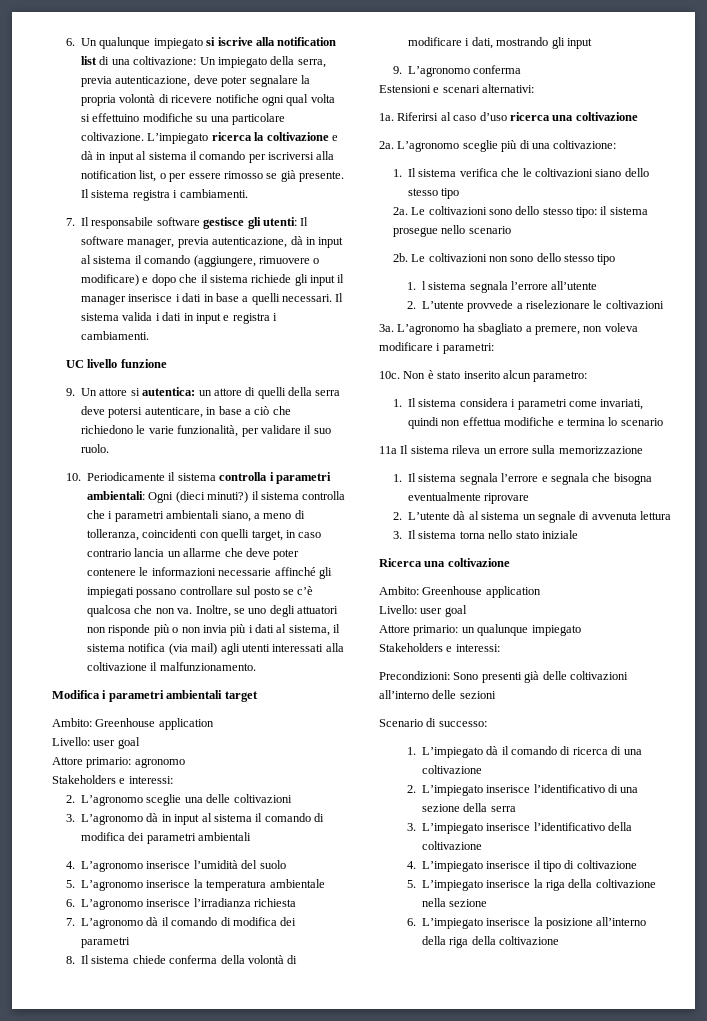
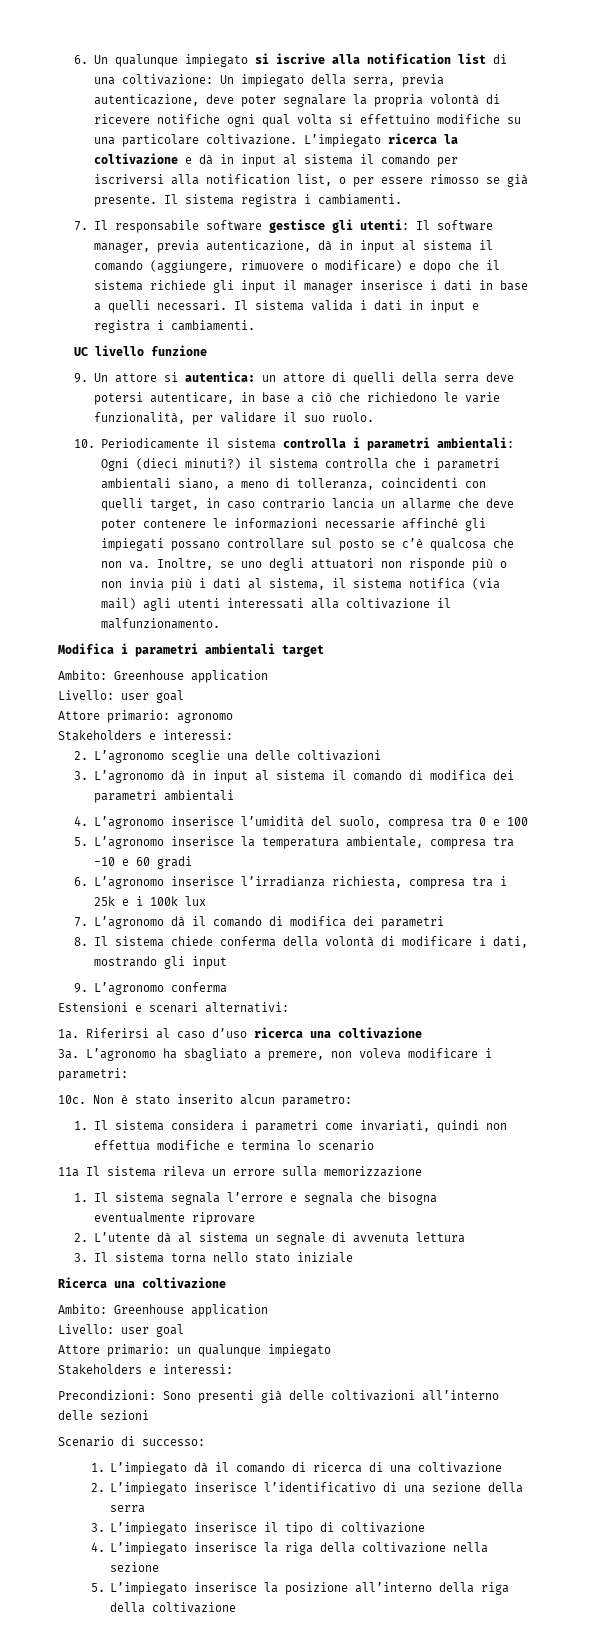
[259,860,286,869] suolo -> [339,816,529,829] suolo, compresa tra 0 e 100
[269,879,325,888] [65,898,297,910] ambientale // 6. L’agronomo inserisce l’irradianza richiesta -> [346,836,515,849] [94,856,193,869] [74,876,508,889] [94,896,207,906] ambientale, compresa tra -10 e 60 gradi // 6. L’agronomo inserisce l’irradianza richiesta, compresa tra i 25k e i 100k lux
[379,140,617,152] [392,168,649,177] [408,188,460,199] [392,206,648,218] [392,225,511,237] [392,253,616,265] [406,281,598,293] [406,300,664,312] // 2a. L’agronomo sceglie più di una coltivazione: // 1. Il sistema verifica che le coltivazioni siano dello stesso tipo // 2a. Le coltivazioni sono dello stesso tipo: il sistema prosegue nello scenario // 2b. Le coltivazioni non sono dello stesso tipo // 1. l sistema segnala l’errore all’utente // 2. L’utente provvede a riselezionare le coltivazioni -> (422, 1032) none
[533,822,633,831] [421,841,482,850] [406,861,531,872] l’identificativo della coltivazione // 4. L’impiegato inserisce -> (258, 1527) none
[406,880,416,888] 5. -> [90,1542,105,1552] 4.
[406,918,416,926] 6. -> [90,1583,105,1592] 5.

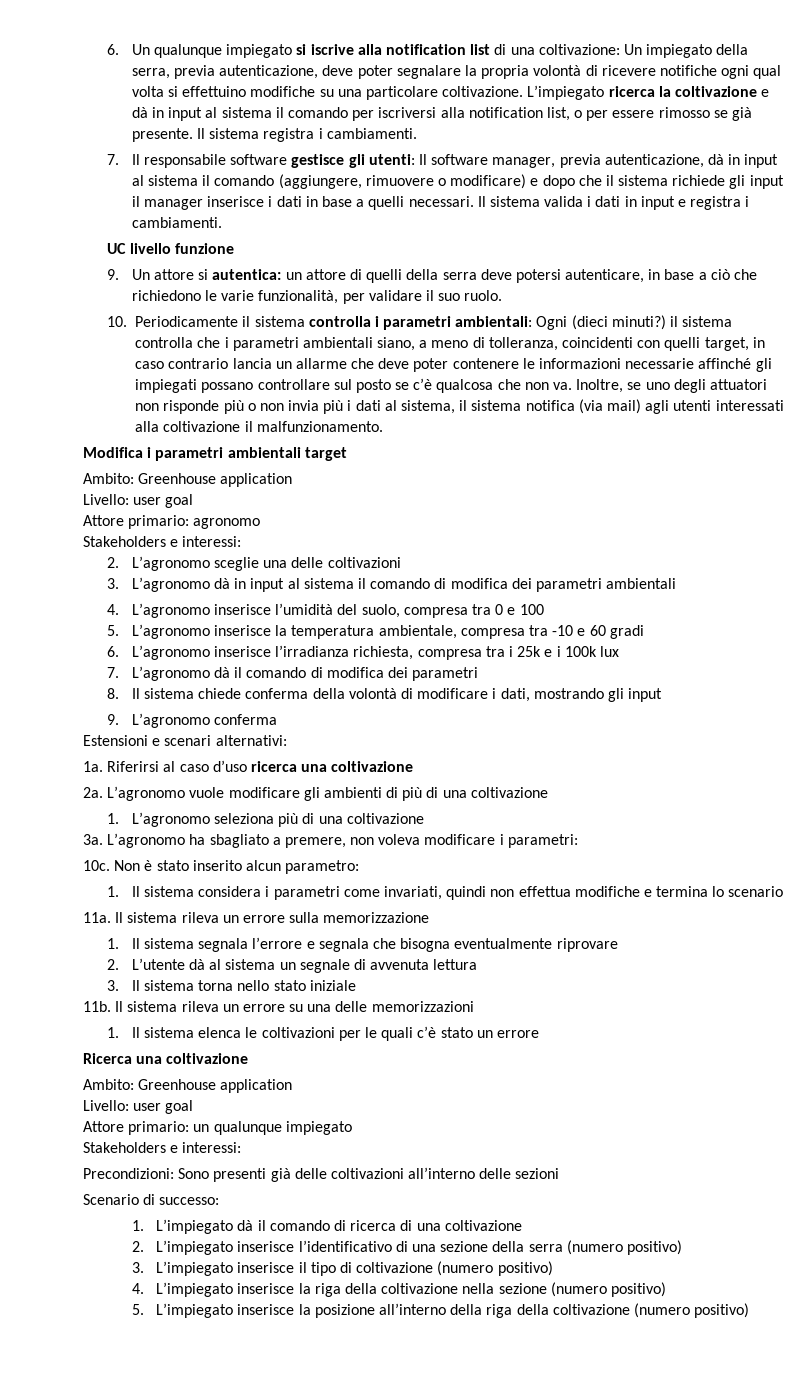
(422, 1032) none -> [83,786,548,801] [107,812,424,827] // 2a. L’agronomo vuole modificare gli ambienti di più di una coltivazione // 1. L’agronomo seleziona più di una coltivazione
[58,1167,79,1177] 11a -> [83,912,111,923] 11a.
(354, 1257) none -> [83,1001,474,1012] [107,1026,539,1041] // 11b. Il sistema rileva un errore su una delle memorizzazioni // 1. Il sistema elenca le coltivazioni per le quali c’è stato un errore
(146, 1509) none -> [566,1240,682,1255] (numero positivo)
(426, 1527) none -> [437,1261,553,1276] (numero positivo)
(160, 1567) none -> [550,1282,666,1297] (numero positivo)
(237, 1607) none -> [633,1303,750,1318] (numero positivo)

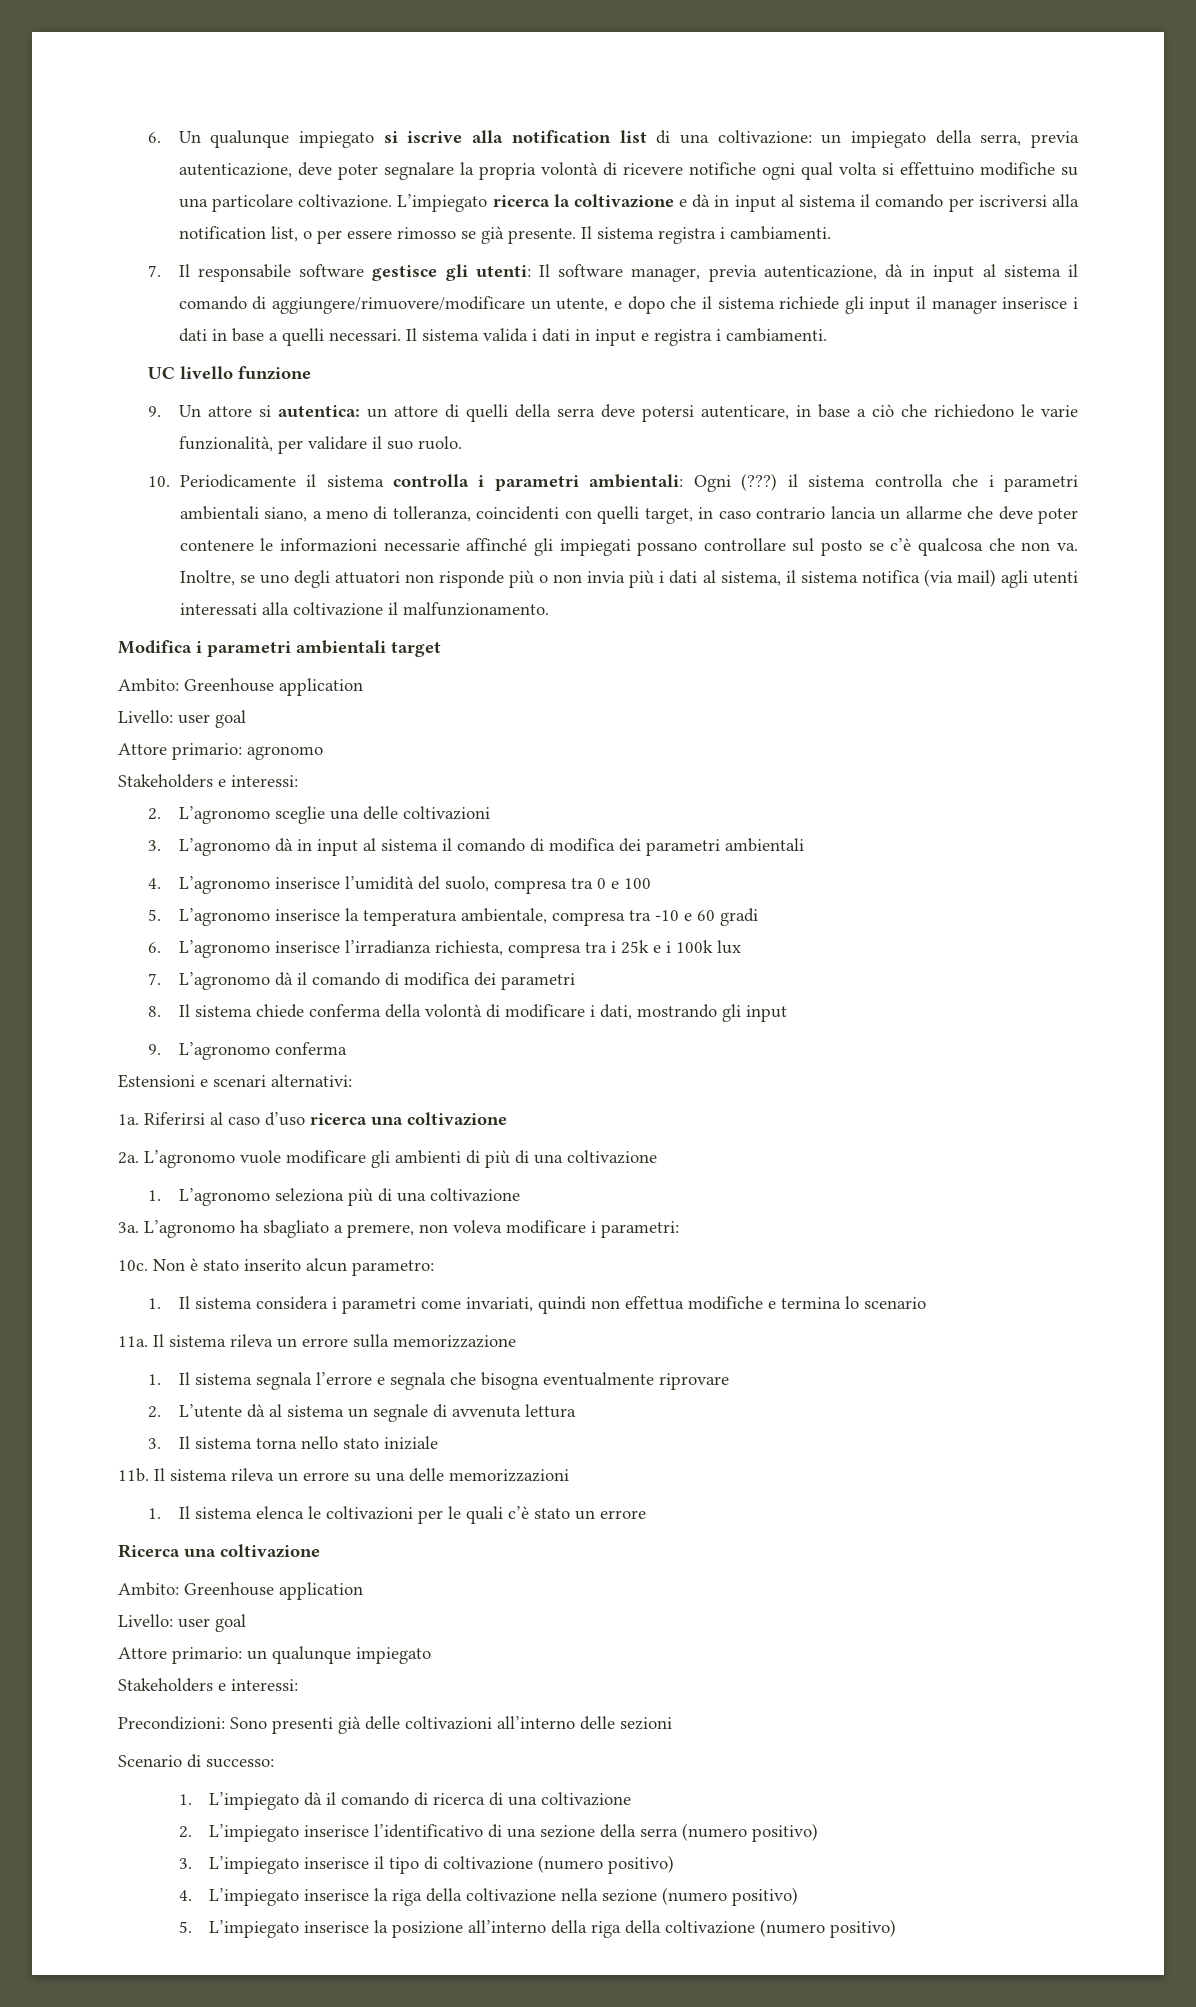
[623,44,642,55] Un -> [821,134,842,144] un
[278,174,527,189] (aggiungere, rimuovere o modificare) -> [252,296,609,314] di aggiungere/rimuovere/modificare un utente,
[571,315,666,330] (dieci minuti?) -> [741,473,778,491] (???)

